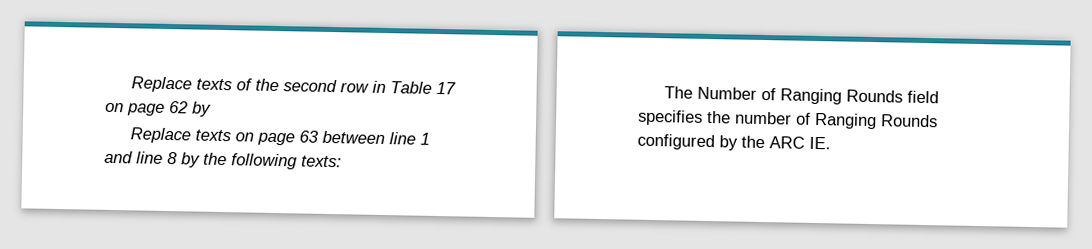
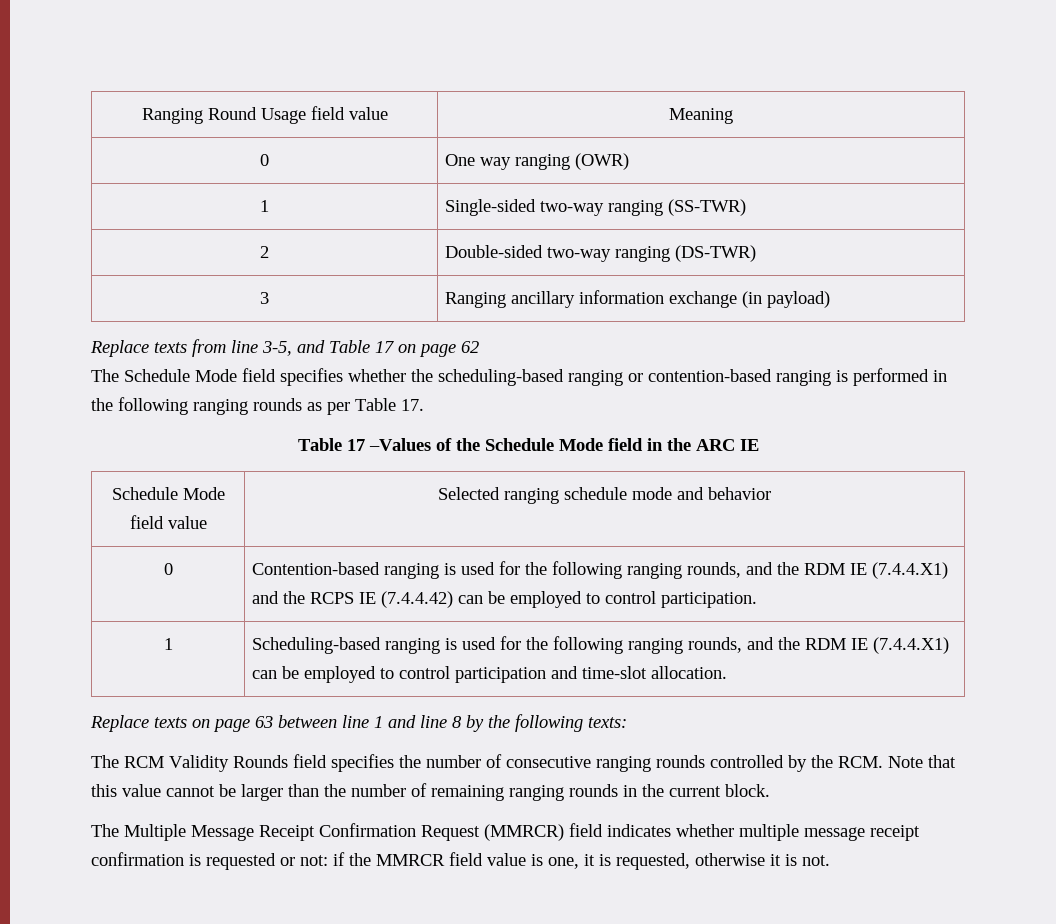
[130,76,386,94] Replace texts of the second row in -> [141,106,388,124] [669,108,733,124] [260,154,269,166] [445,153,630,170] [260,200,269,212] [445,199,747,216] [260,246,269,258] [445,245,757,262] [260,292,269,304] [445,290,831,308] [90,339,325,357] Ranging Round Usage field value | Meaning // 0 | One way ranging (OWR) // 1 | Single-sided two-way ranging (SS-TWR) // 2 | Double-sided two-way ranging (DS-TWR) // 3 | Ranging ancillary information exchange (in payload) // Replace texts from line 3-5, and
[192,101,212,117] by -> [91,368,947,386] [91,397,424,415] [297,438,759,451] [111,487,225,500] [129,515,207,529] [438,487,771,504] [163,563,173,575] [252,561,949,579] [252,591,758,608] [163,638,173,650] [252,636,950,654] [252,666,728,683] // The Schedule Mode field specifies whether the scheduling-based ranging or contention-based ranging is performed in the following ranging rounds as per Table 17. // Table 17 –Values of the Schedule Mode field in the ARC IE // Schedule Mode field value | Selected ranging schedule mode and behavior // 0 | Contention-based ranging is used for the following ranging rounds, and the RDM IE (7.4.4.X1) and the RCPS IE (7.4.4.42) can be employed to control participation. // 1 | Scheduling-based ranging is used for the following ranging rounds, and the RDM IE (7.4.4.X1) can be employed to control participation and time-slot allocation.
[696,86,842,105] Number of Ranging -> [124,755,229,772] RCM Validity
[814,112,938,130] [637,133,831,151] Ranging Rounds configured by the ARC IE. -> [506,755,956,772] [91,783,770,801] [91,823,920,841] [91,852,830,870] consecutive ranging rounds controlled by the RCM. Note that this value cannot be larger than the number of remaining ranging rounds in the current block. // The Multiple Message Receipt Confirmation Request (MMRCR) field indicates whether multiple message receipt confirmation is requested or not: if the MMRCR field value is one, it is requested, otherwise it is not.

